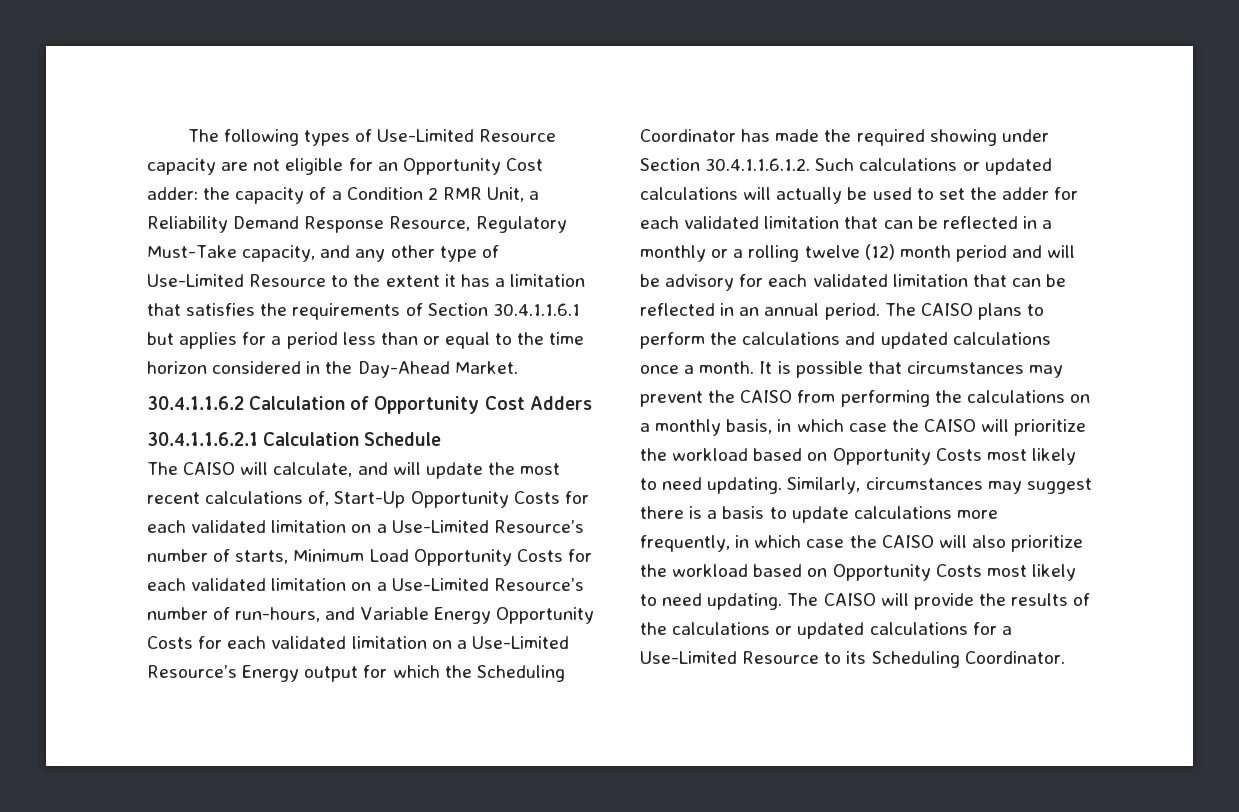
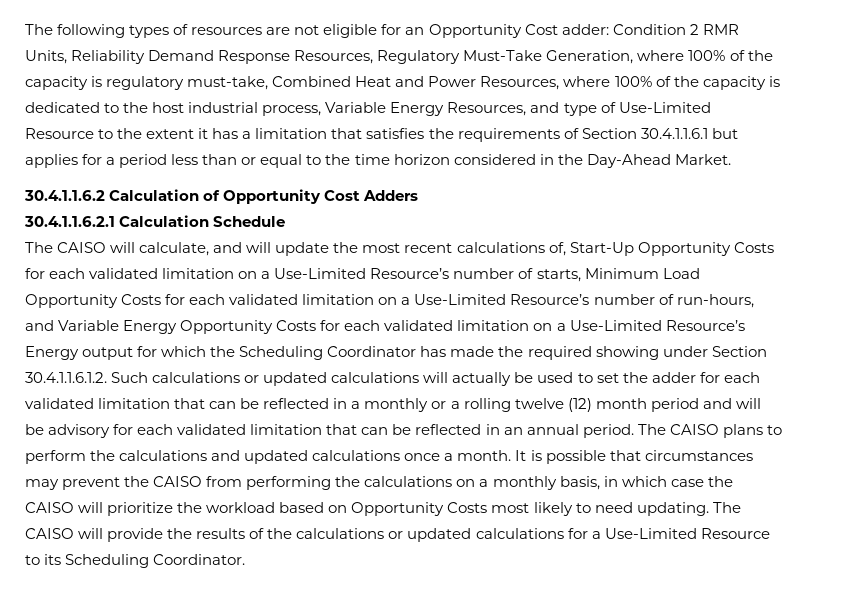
[377,129,557,142] [147,158,216,175] Use-Limited Resource capacity -> [191,27,263,35] resources
[203,187,342,204] the capacity of a -> (609, 29) none
[487,187,540,202] Unit, a -> [25,50,67,64] Units,
[389,216,471,231] Resource, -> [294,50,374,64] Resources,
[242,245,435,262] capacity, and any other -> [546,50,773,64] [25,76,780,90] [25,102,560,116] Generation, where 100% of the capacity is regulatory must-take, Combined Heat and Power Resources, where 100% of the capacity is dedicated to the host industrial process, Variable Energy Resources, and
[787,477,1092,494] [640,506,998,523] [640,535,1084,552] [640,564,1076,581] [640,593,783,610] Similarly, circumstances may suggest there is a basis to update calculations more frequently, in which case the CAISO will also prioritize the workload based on Opportunity Costs most likely to need updating. -> (709, 509) none

